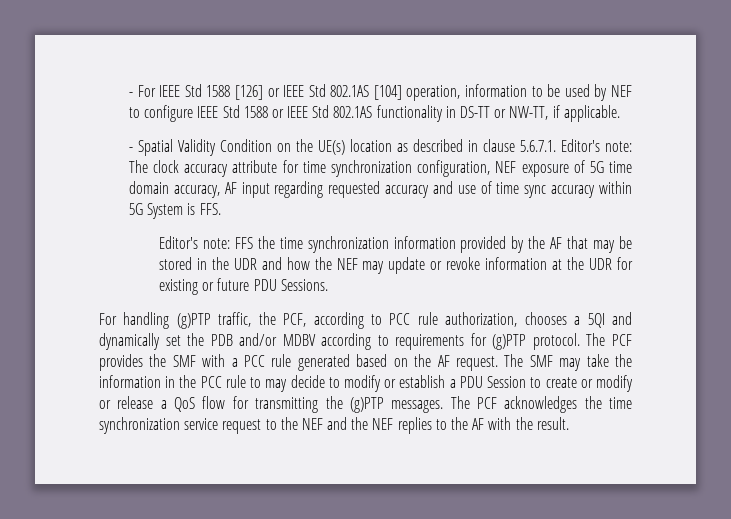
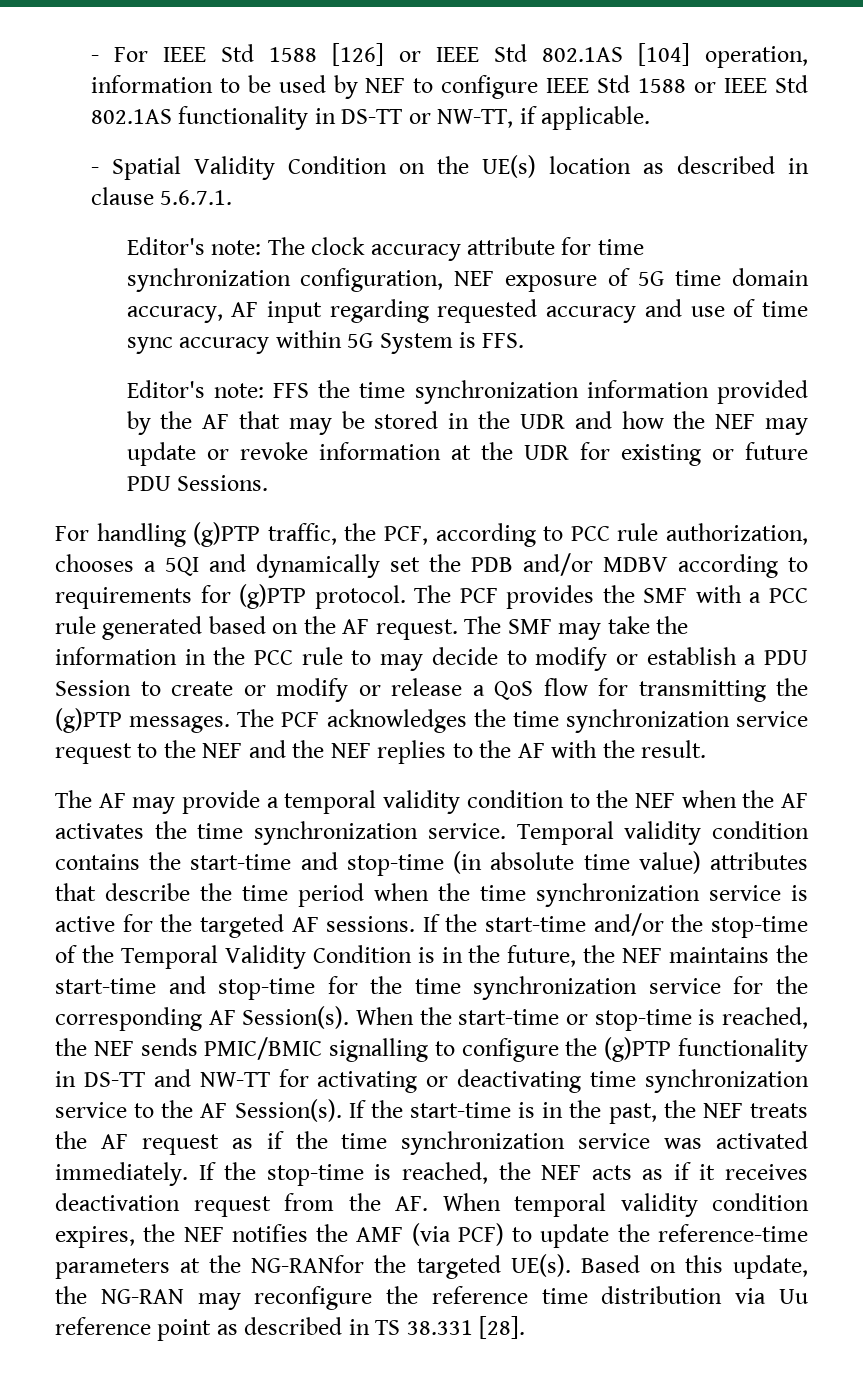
(556, 146) none -> (233, 197) //
(569, 423) none -> [55,790,809,814] [55,821,809,845] [55,851,808,876] [55,883,808,907] [55,913,808,938] [55,945,808,969] [55,976,808,1000] [55,1006,808,1031] [55,1037,808,1062] [55,1069,809,1093] [55,1099,808,1124] [55,1131,808,1155] [55,1162,809,1186] [55,1193,809,1217] [55,1223,808,1248] [55,1254,809,1279] [55,1286,808,1310] [55,1316,526,1341] // The AF may provide a temporal validity condition to the NEF when the AF activates the time synchronization service. Temporal validity condition contains the start-time and stop-time (in absolute time value) attributes that describe the time period when the time synchronization service is active for the targeted AF sessions. If the start-time and/or the stop-time of the Temporal Validity Condition is in the future, the NEF maintains the start-time and stop-time for the time synchronization service for the corresponding AF Session(s). When the start-time or stop-time is reached, the NEF sends PMIC/BMIC signalling to configure the (g)PTP functionality in DS-TT and NW-TT for activating or deactivating time synchronization service to the AF Session(s). If the start-time is in the past, the NEF treats the AF request as if the time synchronization service was activated immediately. If the stop-time is reached, the NEF acts as if it receives deactivation request from the AF. When temporal validity condition expires, the NEF notifies the AMF (via PCF) to update the reference-time parameters at the NG-RANfor the targeted UE(s). Based on this update, the NG-RAN may reconfigure the reference time distribution via Uu reference point as described in TS 38.331 [28].

